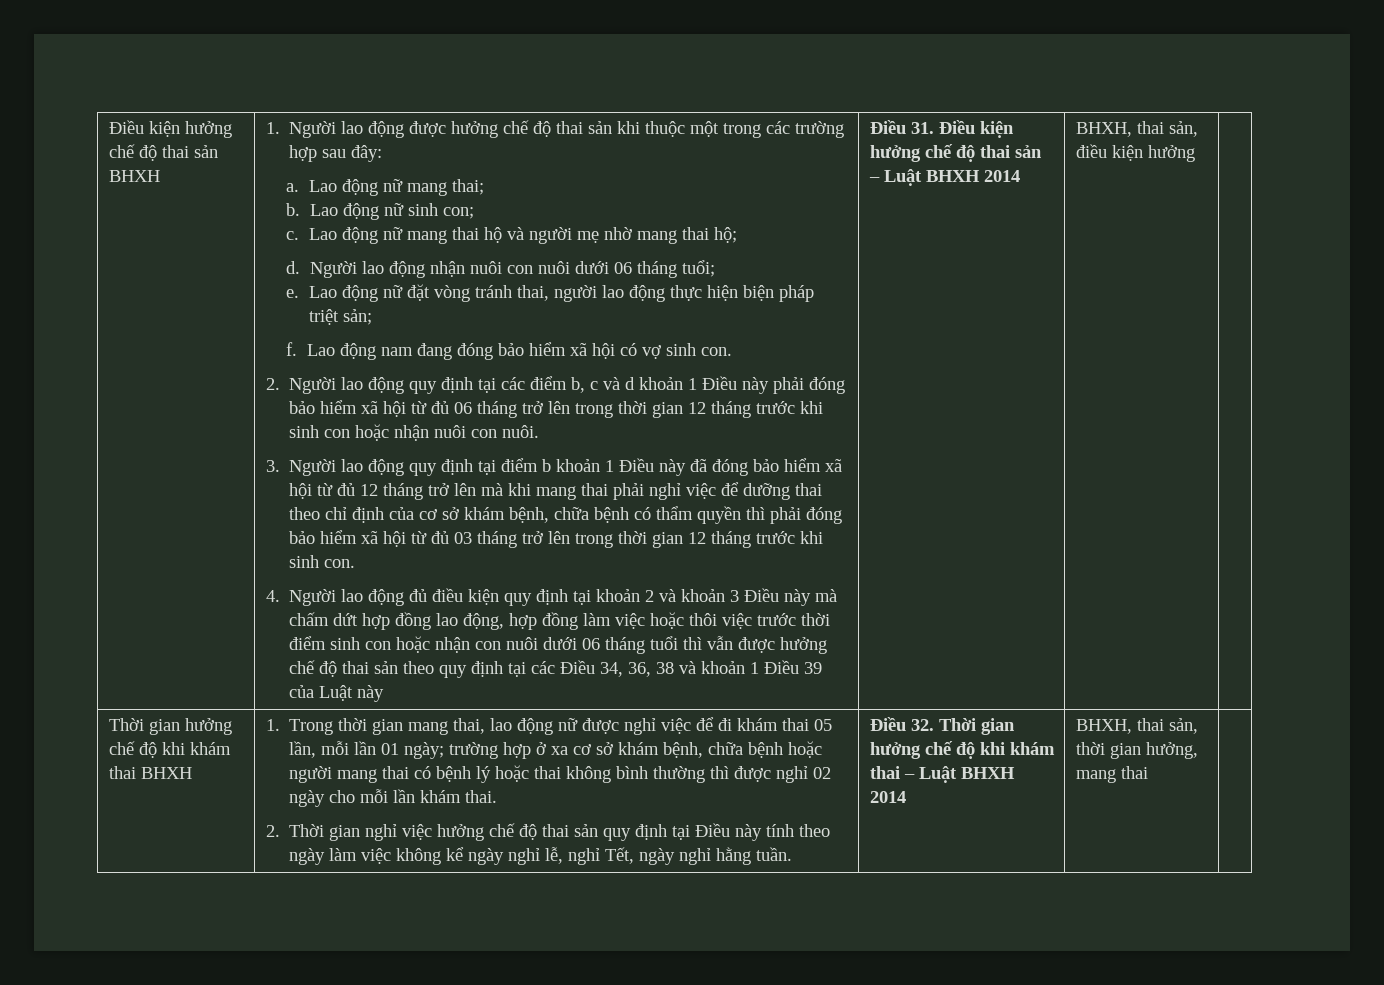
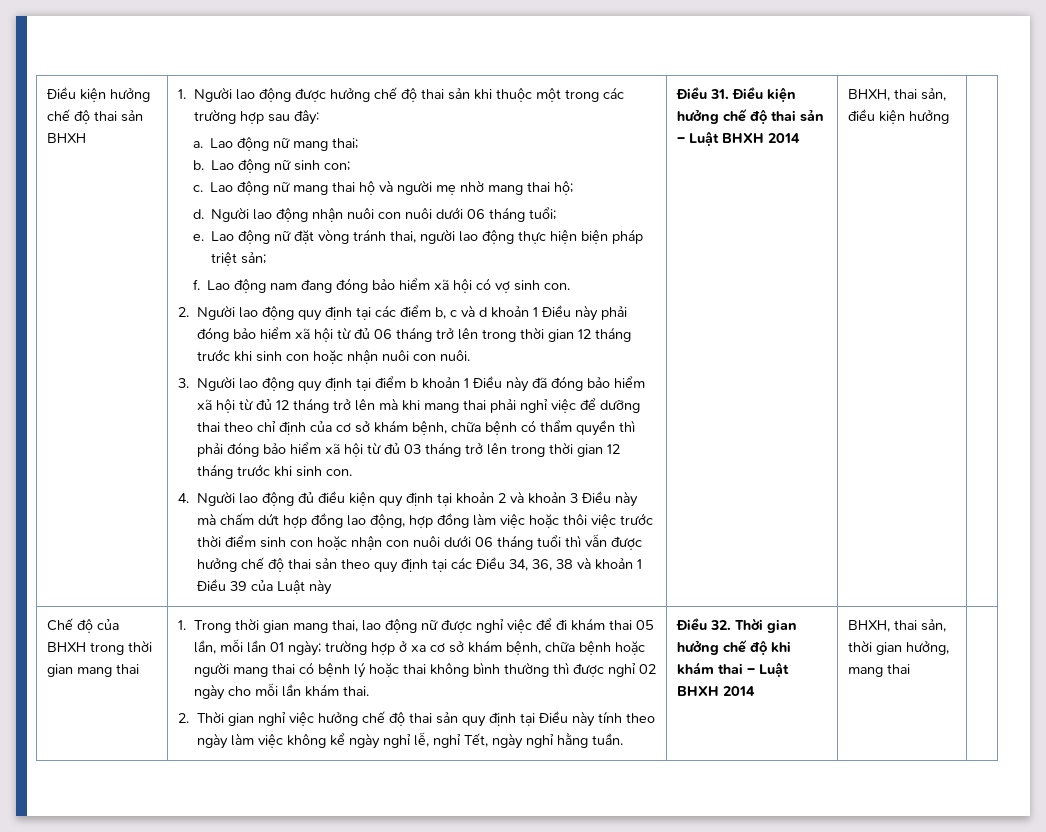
[108,718,232,735] [108,741,231,758] [108,766,192,779] Thời gian hưởng chế độ khi khám thai BHXH -> [47,618,120,633] [47,640,153,655] [47,664,140,677] Chế độ của BHXH trong thời gian mang thai

